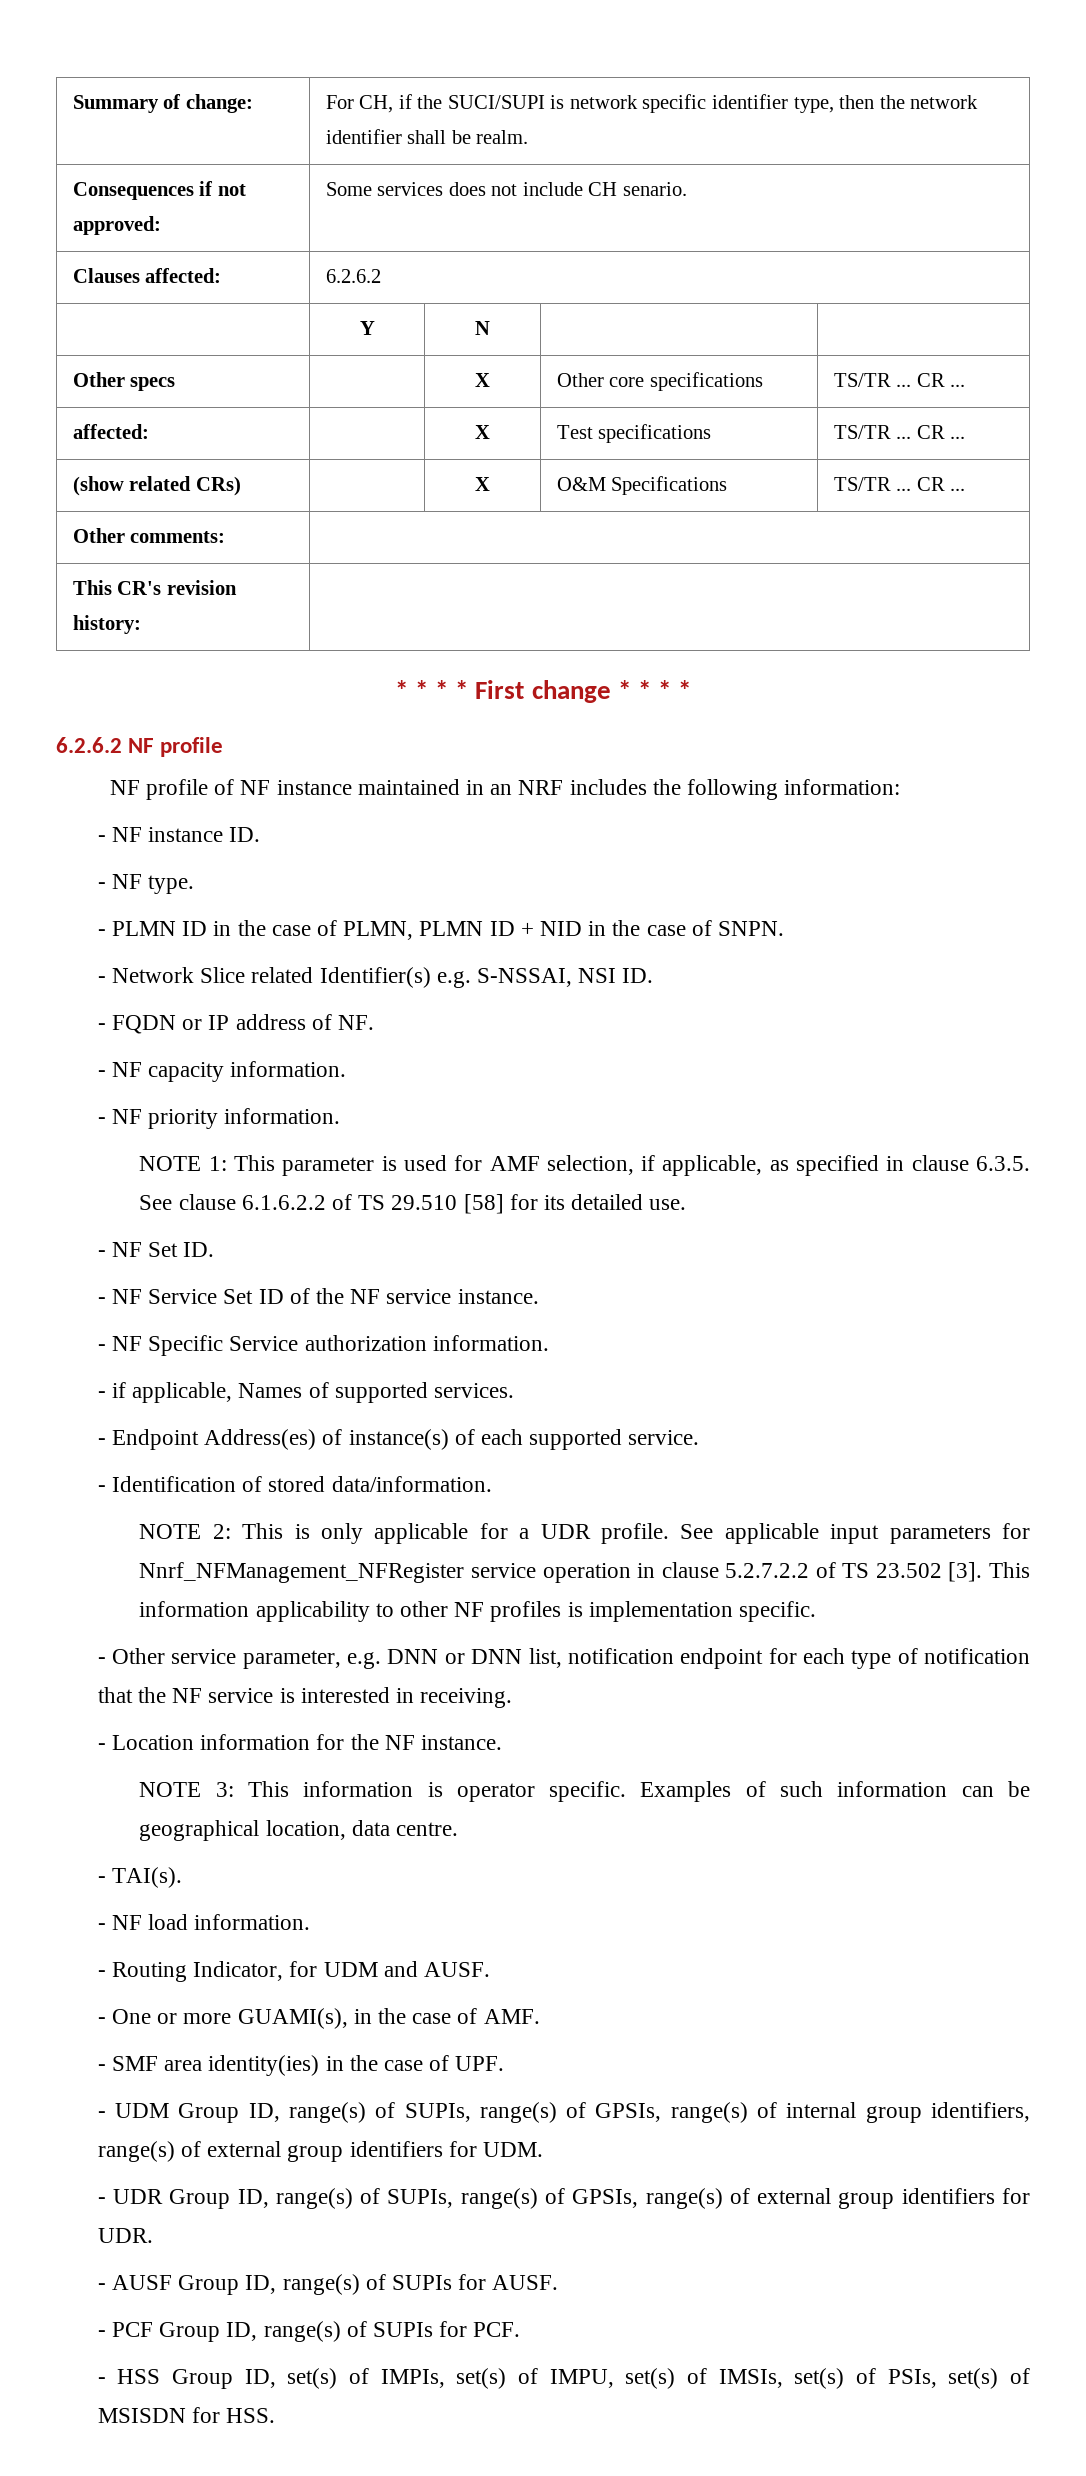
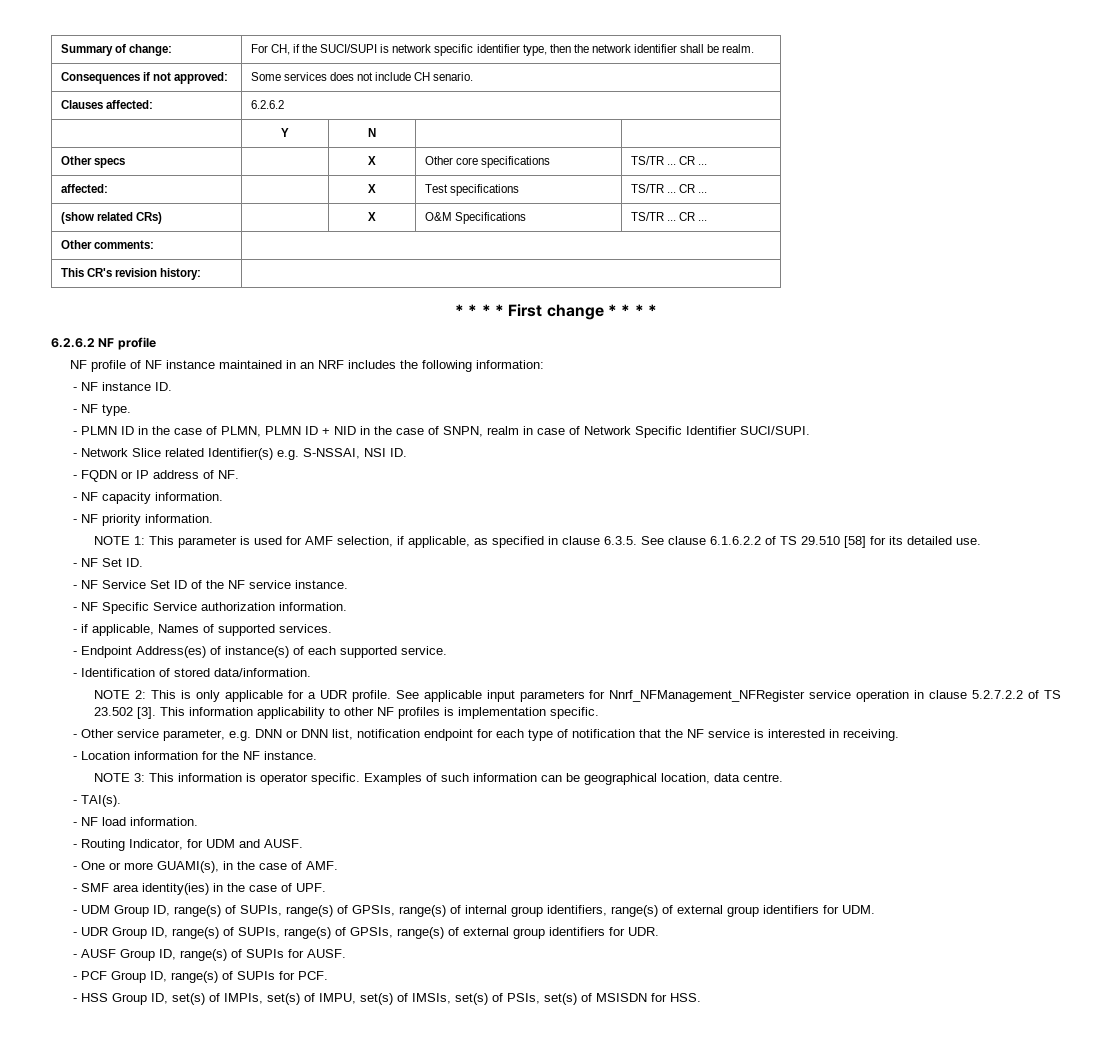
[718,921,785,936] SNPN. -> [442,426,810,438] SNPN, realm in case of Network Specific Identifier SUCI/SUPI.

